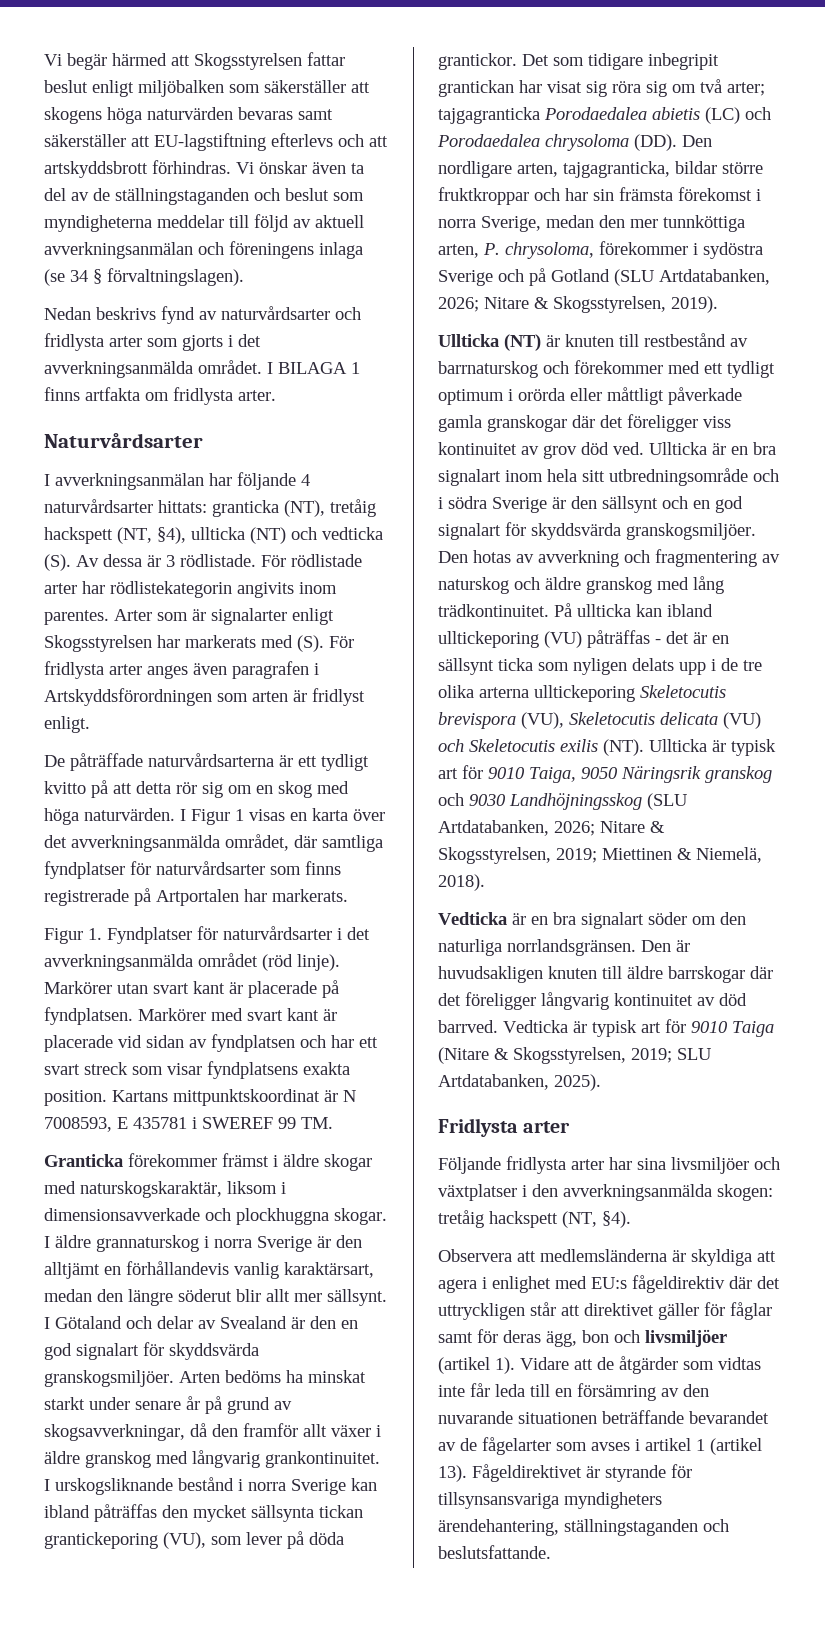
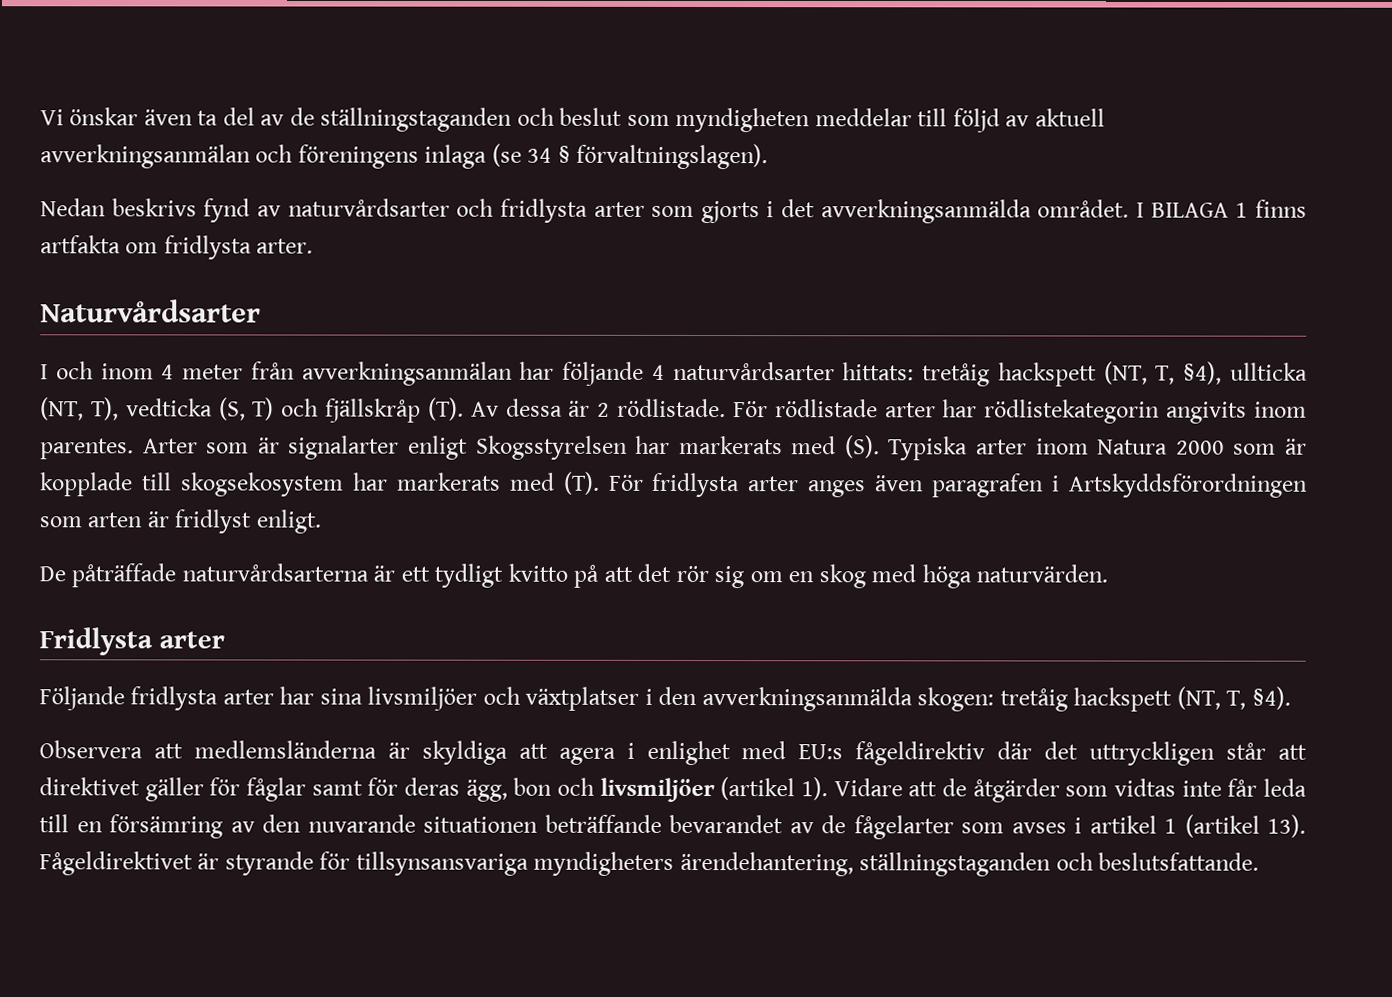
[44,52,345,70] [44,80,370,97] [44,107,333,124] [44,133,388,151] [44,160,254,178] Vi begär härmed att Skogsstyrelsen fattar beslut enligt miljöbalken som säkerställer att skogens höga naturvärden bevaras samt säkerställer att EU-lagstiftning efterlevs och att artskyddsbrott förhindras. Vi -> [40,109,64,126] Vi
[44,215,152,232] myndigheterna -> [675,107,811,133] myndigheten
(50, 480) none -> [55,361,295,380] och inom 4 meter från
[212,499,376,517] [44,527,152,544] granticka (NT), tretåig hackspett (NT, -> [922,361,1176,387] tretåig hackspett (NT, T,
[250,527,383,544] [44,554,71,571] (NT) och vedticka (S). -> [40,397,464,423] (NT, T), vedticka (S, T) och fjällskråp (T).
[166,555,175,567] 3 -> [597,402,611,417] 2
(324, 643) none -> [888,436,1307,461] [40,471,600,497] Typiska arter inom Natura 2000 som är kopplade till skogsekosystem har markerats med (T).
[136,781,171,794] detta -> [637,563,672,582] det
[180,808,385,825] [44,834,383,852] [44,861,341,879] [44,888,348,906] [44,926,370,944] [44,953,340,971] [44,980,339,998] [44,1007,337,1025] [44,1034,378,1052] [44,1061,350,1079] [44,1089,356,1106] [44,1117,333,1132] [44,1153,372,1171] [44,1181,286,1198] [44,1208,387,1225] [44,1235,362,1252] [44,1261,374,1279] [44,1289,387,1306] [44,1316,358,1329] [44,1342,259,1360] [44,1370,366,1387] [44,1396,292,1414] [44,1423,381,1441] [44,1450,380,1468] [44,1477,377,1495] [44,1504,363,1522] [44,1531,344,1549] [438,53,719,70] [438,79,765,97] [438,107,771,124] [437,134,712,151] [438,161,763,178] [438,187,761,205] [438,215,745,232] [438,241,763,259] [438,268,770,286] [438,296,718,313] [438,333,748,351] [438,360,775,378] [438,387,742,405] [438,414,731,432] [438,442,776,459] [438,468,779,486] [438,496,743,513] [438,522,756,540] [438,549,780,567] [438,576,724,594] [438,603,713,617] [438,630,729,648] [438,658,762,675] [438,685,726,702] [438,712,761,729] [438,739,776,756] [438,765,772,783] [438,793,687,810] [438,820,665,836] [438,847,762,864] [438,874,485,891] [438,912,746,929] [438,939,690,956] [438,966,773,983] [438,992,747,1010] [438,1019,774,1037] [438,1047,711,1064] [438,1074,601,1091] I Figur 1 visas en karta över det avverkningsanmälda området, där samtliga fyndplatser för naturvårdsarter som finns registrerade på Artportalen har markerats. // Figur 1. Fyndplatser för naturvårdsarter i det avverkningsanmälda området (röd linje). Markörer utan svart kant är placerade på fyndplatsen. Markörer med svart kant är placerade vid sidan av fyndplatsen och har ett svart streck som visar fyndplatsens exakta position. Kartans mittpunktskoordinat är N 7008593, E 435781 i SWEREF 99 TM. // Granticka förekommer främst i äldre skogar med naturskogskaraktär, liksom i dimensionsavverkade och plockhuggna skogar. I äldre grannaturskog i norra Sverige är den alltjämt en förhållandevis vanlig karaktärsart, medan den längre söderut blir allt mer sällsynt. I Götaland och delar av Svealand är den en god signalart för skyddsvärda granskogsmiljöer. Arten bedöms ha minskat starkt under senare år på grund av skogsavverkningar, då den framför allt växer i äldre granskog med långvarig grankontinuitet. I urskogsliknande bestånd i norra Sverige kan ibland påträffas den mycket sällsynta tickan grantickeporing (VU), som lever på döda grantickor. Det som tidigare inbegripit grantickan har visat sig röra sig om två arter; tajgagranticka Porodaedalea abietis (LC) och Porodaedalea chrysoloma (DD). Den nordligare arten, tajgagranticka, bildar större fruktkroppar och har sin främsta förekomst i norra Sverige, medan den mer tunnköttiga arten, P. chrysoloma, förekommer i sydöstra Sverige och på Gotland (SLU Artdatabanken, 2026; Nitare & Skogsstyrelsen, 2019). // Ullticka (NT) är knuten till restbestånd av barrnaturskog och förekommer med ett tydligt optimum i orörda eller måttligt påverkade gamla granskogar där det föreligger viss kontinuitet av grov död ved. Ullticka är en bra signalart inom hela sitt utbredningsområde och i södra Sverige är den sällsynt och en god signalart för skyddsvärda granskogsmiljöer. Den hotas av avverkning och fragmentering av naturskog och äldre granskog med lång trädkontinuitet. På ullticka kan ibland ulltickeporing (VU) påträffas - det är en sällsynt ticka som nyligen delats upp i de tre olika arterna ulltickeporing Skeletocutis brevispora (VU), Skeletocutis delicata (VU) och Skeletocutis exilis (NT). Ullticka är typisk art för 9010 Taiga, 9050 Näringsrik granskog och 9030 Landhöjningsskog (SLU Artdatabanken, 2026; Nitare & Skogsstyrelsen, 2019; Miettinen & Niemelä, 2018). // Vedticka är en bra signalart söder om den naturliga norrlandsgränsen. Den är huvudsakligen knuten till äldre barrskogar där det föreligger långvarig kontinuitet av död barrved. Vedticka är typisk art för 9010 Taiga (Nitare & Skogsstyrelsen, 2019; SLU Artdatabanken, 2025). -> (1109, 573) none
(597, 1219) none -> [1226,690,1247,710] T,

